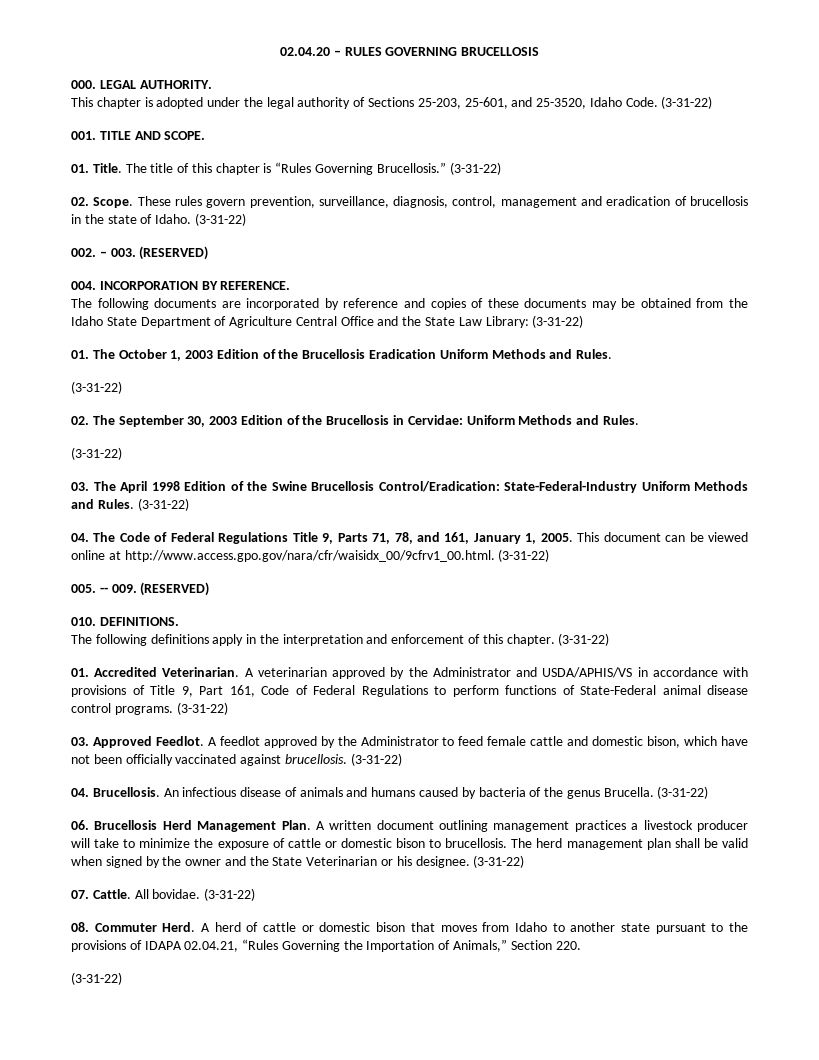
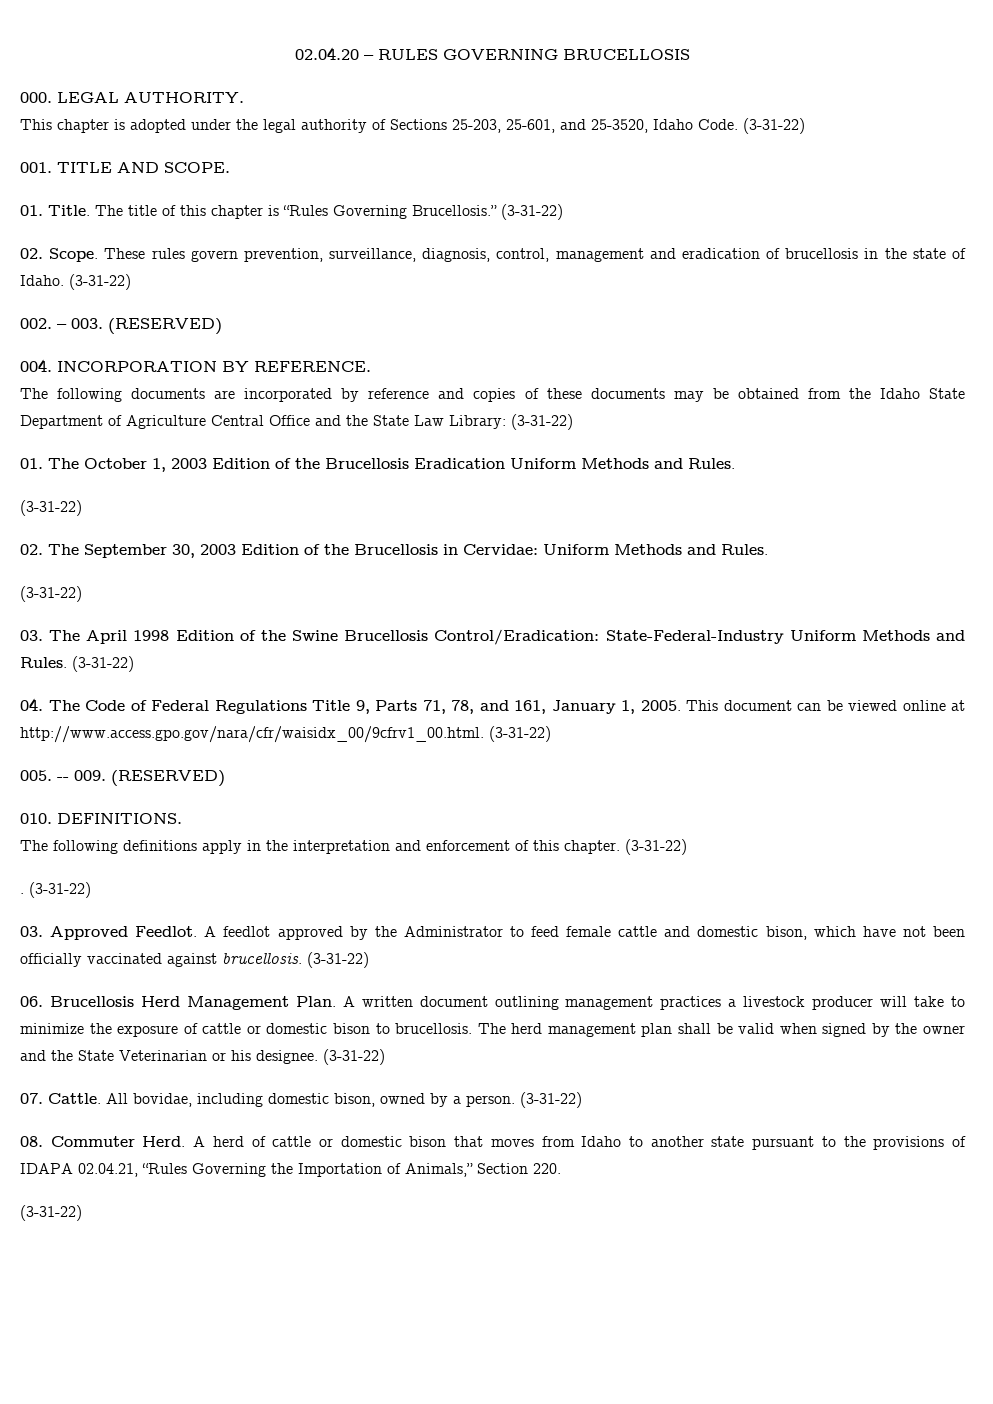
[71,667,749,679] [71,685,748,697] [71,703,173,715] 01. Accredited Veterinarian. A veterinarian approved by the Administrator and USDA/APHIS/VS in accordance with provisions of Title 9, Part 161, Code of Federal Regulations to perform functions of State-Federal animal disease control programs. -> [20,893,24,894] .
[71,786,709,799] // 04. Brucellosis. An infectious disease of animals and humans caused by bacteria of the genus Brucella. (3-31-22) -> (369, 960) none
[152,889,201,899] bovidae. -> [133,1093,515,1107] bovidae, including domestic bison, owned by a person.

